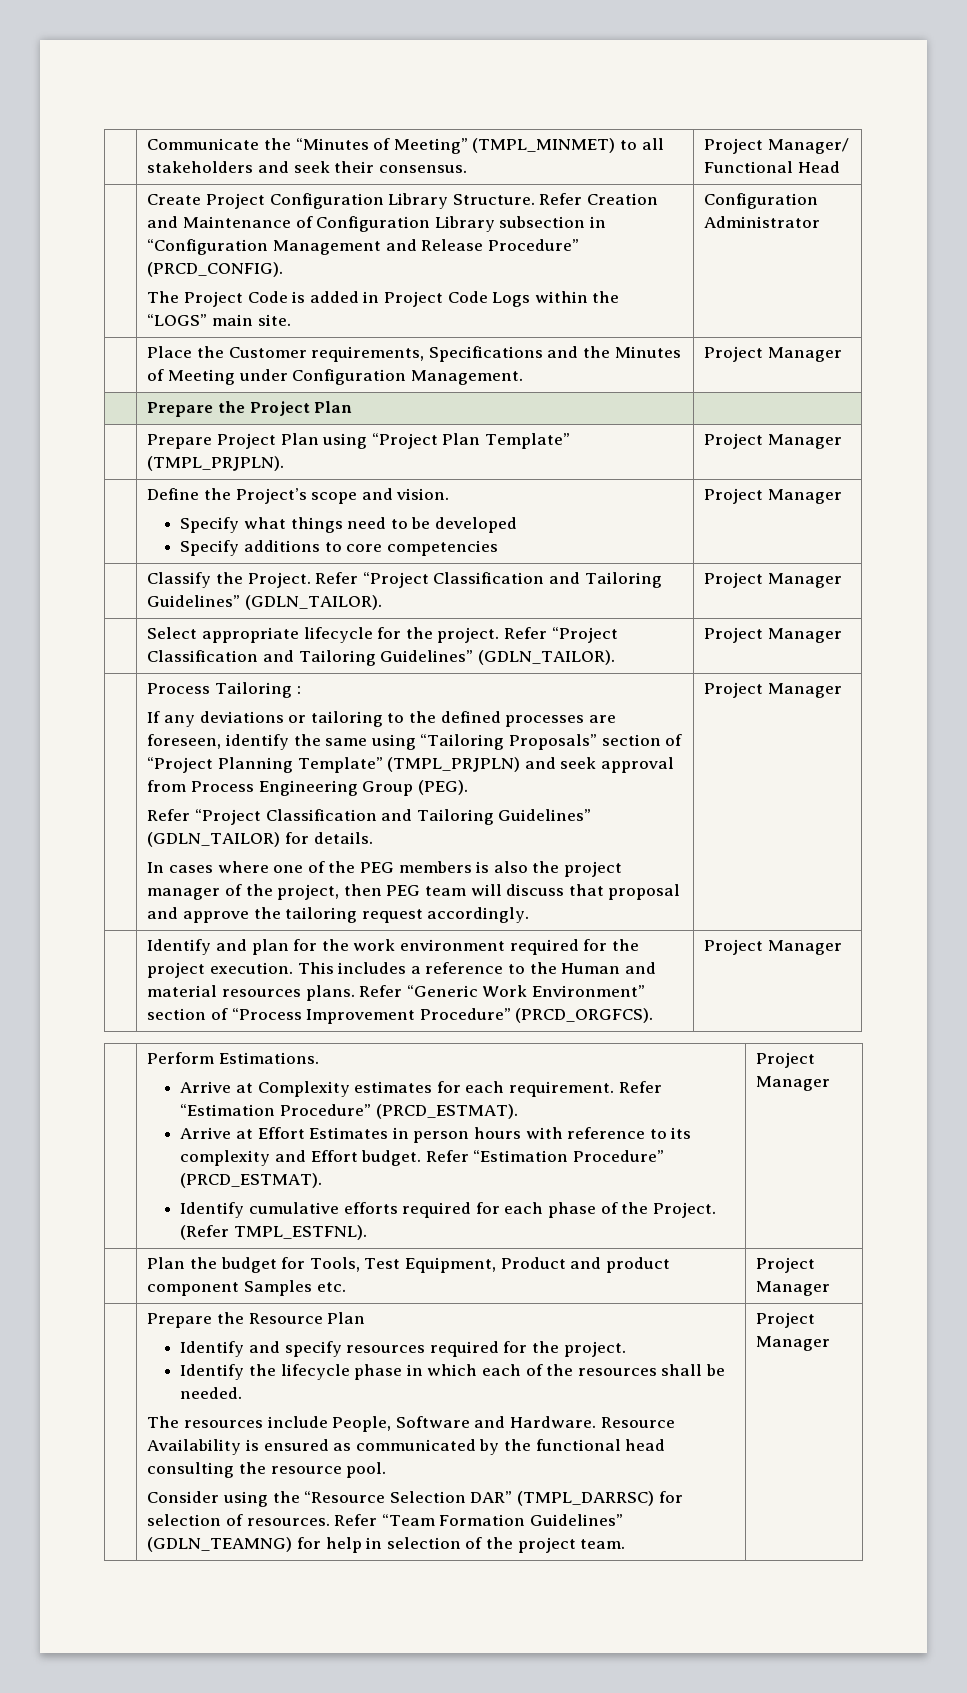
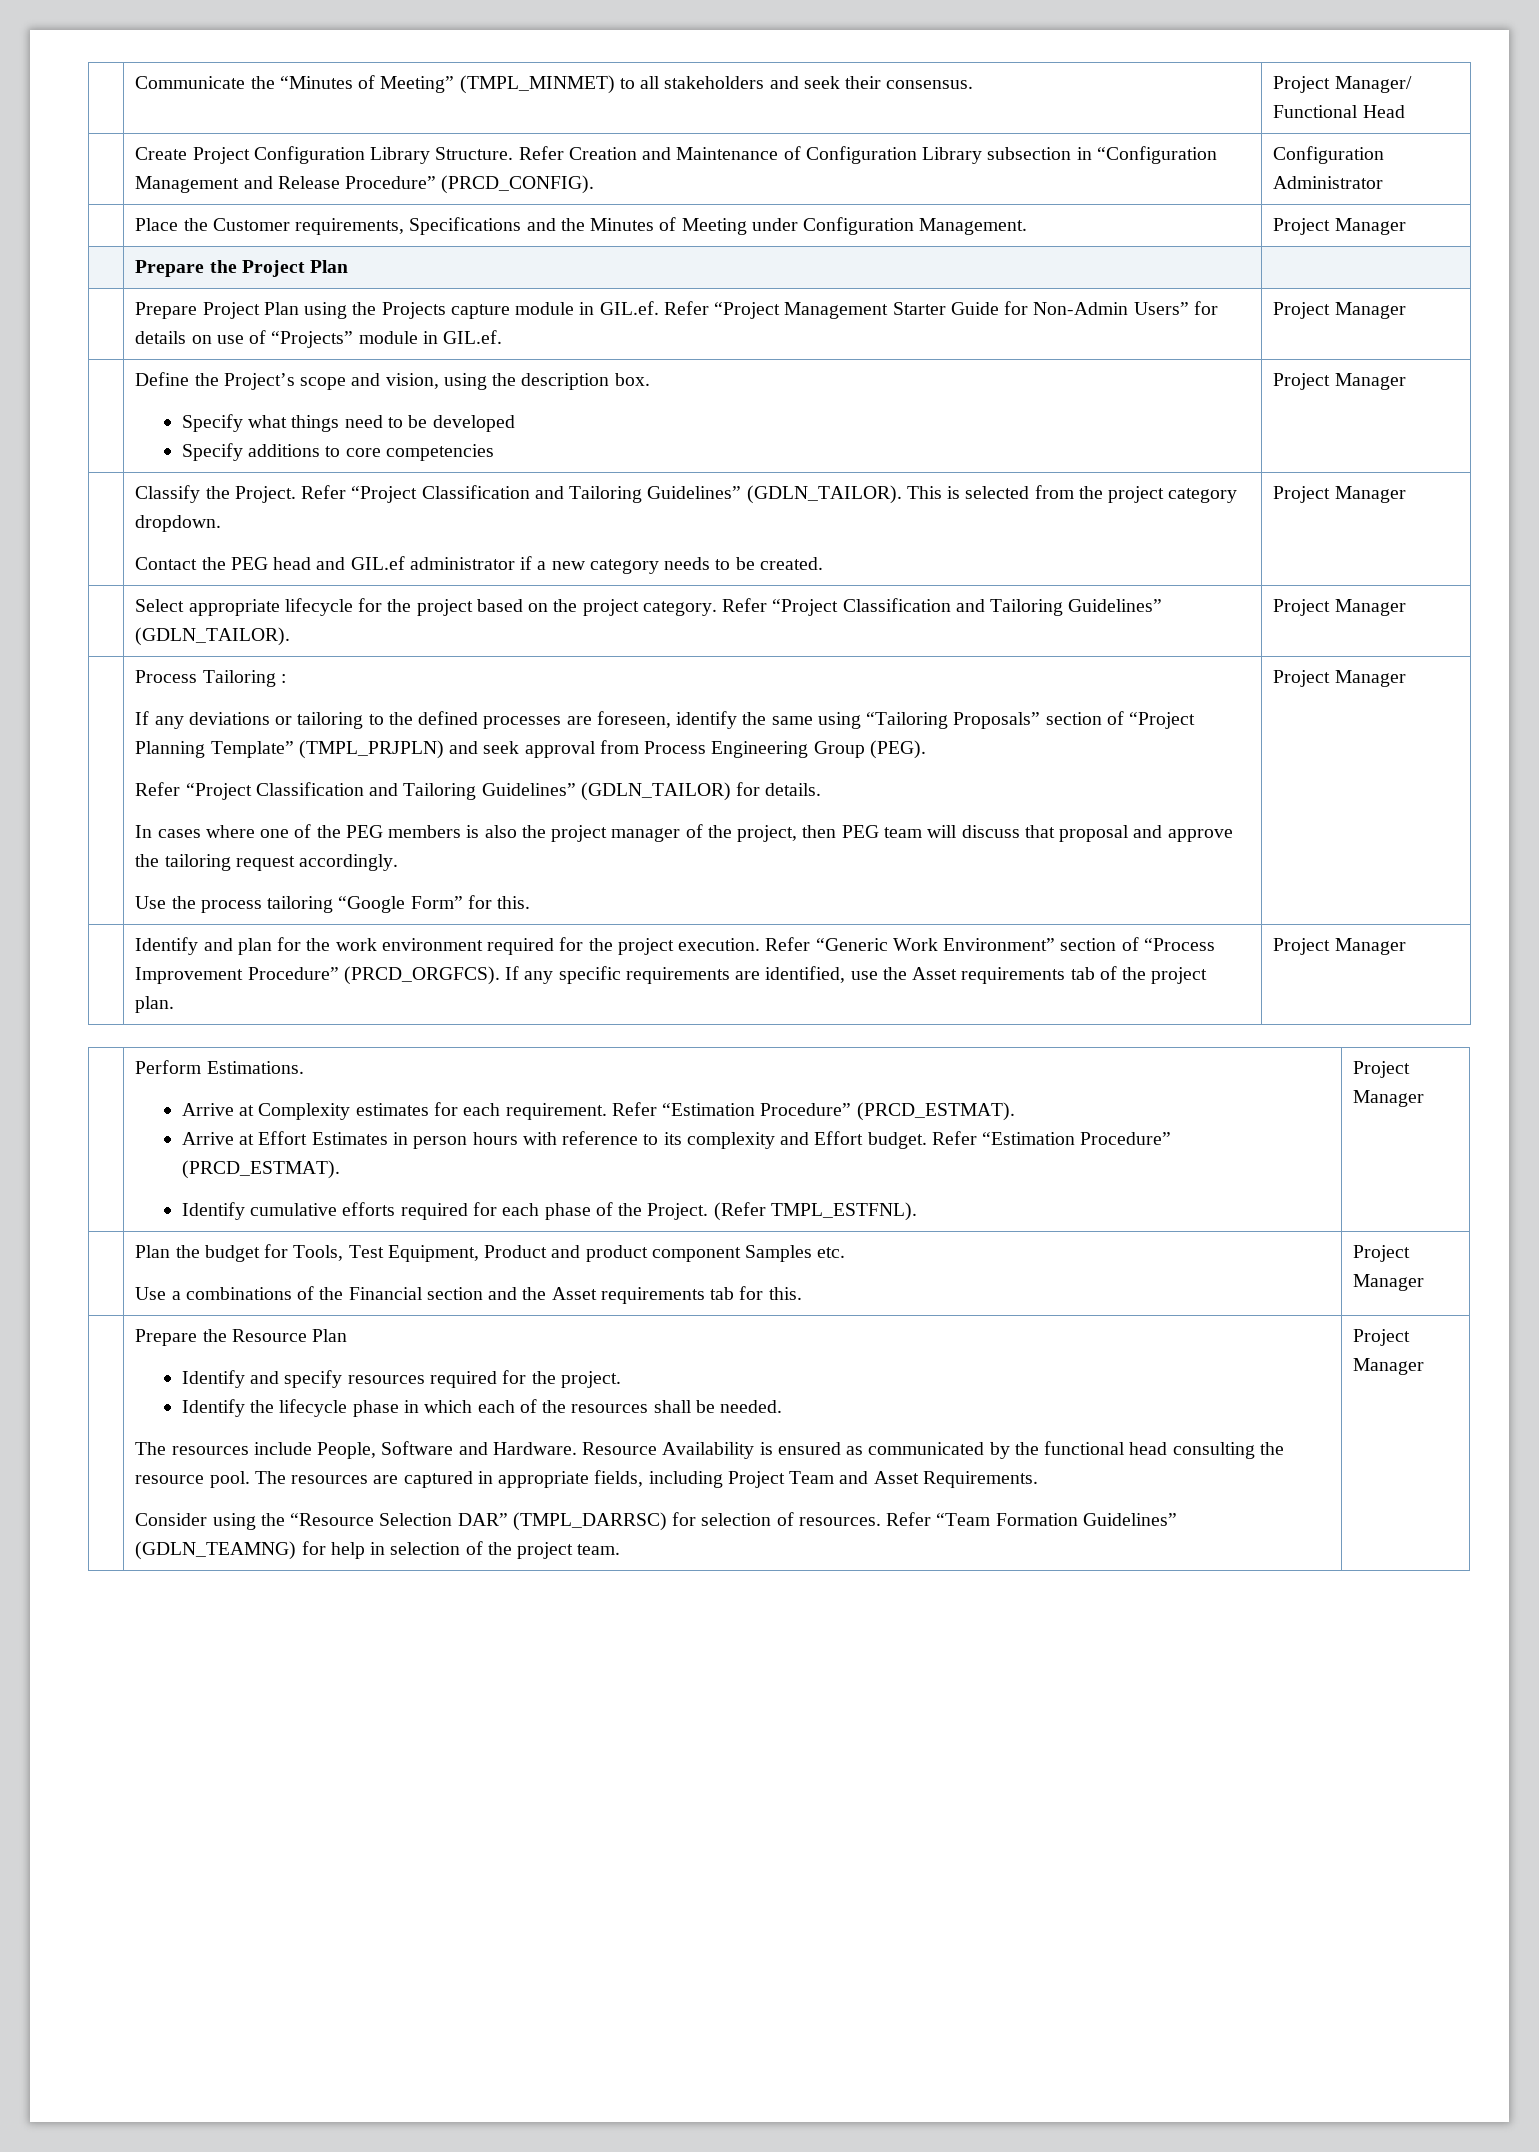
[147,291,620,307] [147,314,291,326] // The Project Code is added in Project Code Logs within the “LOGS” main site. -> (595, 184) none
[371,433,570,449] [147,456,285,471] “Project Plan Template” (TMPL_PRJPLN). -> [352,301,1219,319] [135,330,503,348] the Projects capture module in GIL.ef. Refer “Project Management Starter Guide for Non-Admin Users” for details on use of “Projects” module in GIL.ef.
[396,488,450,500] vision. -> [385,373,650,390] vision, using the description box.
(383, 602) none -> [906,485,1238,503] [135,515,222,532] [135,556,823,574] This is selected from the project category dropdown. // Contact the PEG head and GIL.ef administrator if a new category needs to be created.
[437,627,500,643] project. -> [416,599,717,616] project based on the project category.
(530, 915) none -> [135,895,531,913] // Use the process tailoring “Google Form” for this.
[297,962,656,974] [147,985,355,1001] This includes a reference to the Human and material resources plans. -> (761, 944) none
(654, 1015) none -> [505,966,1208,984] [135,996,175,1013] If any specific requirements are identified, use the Asset requirements tab of the project plan.
(346, 1287) none -> [135,1286,802,1304] // Use a combinations of the Financial section and the Asset requirements tab for this.
(387, 1470) none -> [254,1470,1038,1488] The resources are captured in appropriate fields, including Project Team and Asset Requirements.

